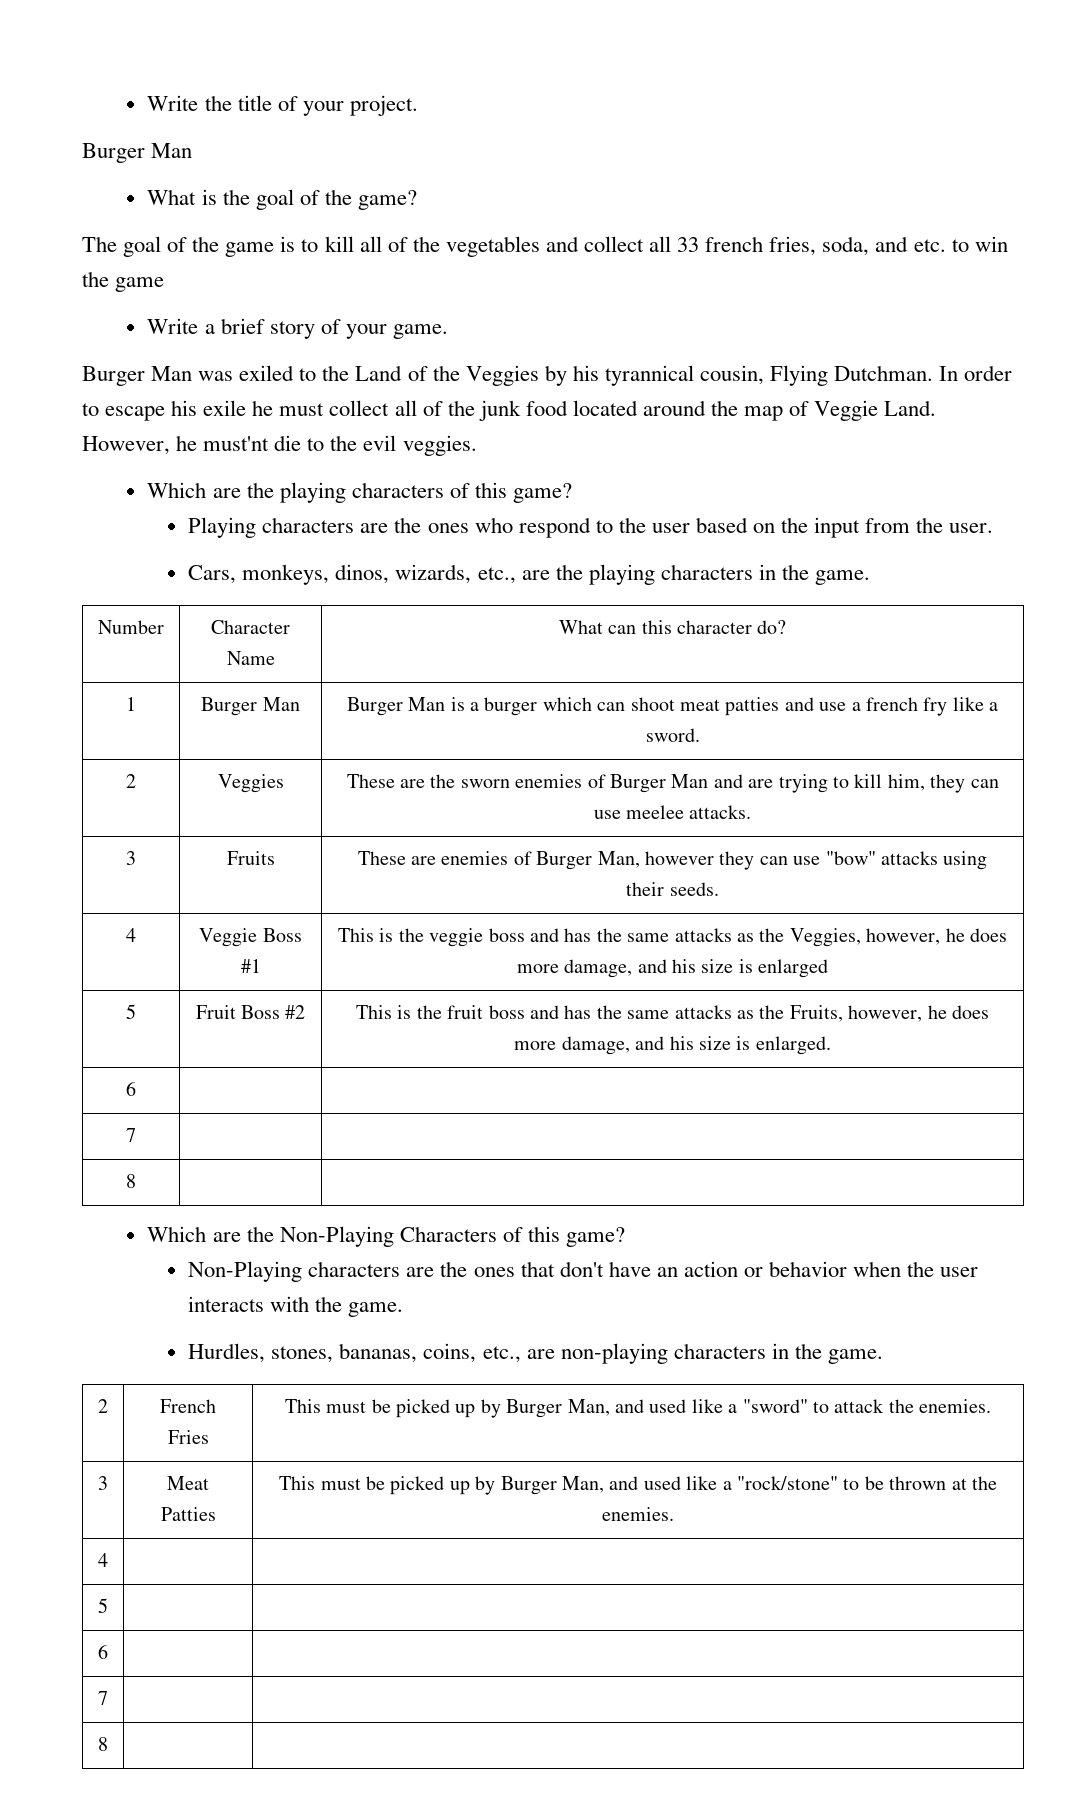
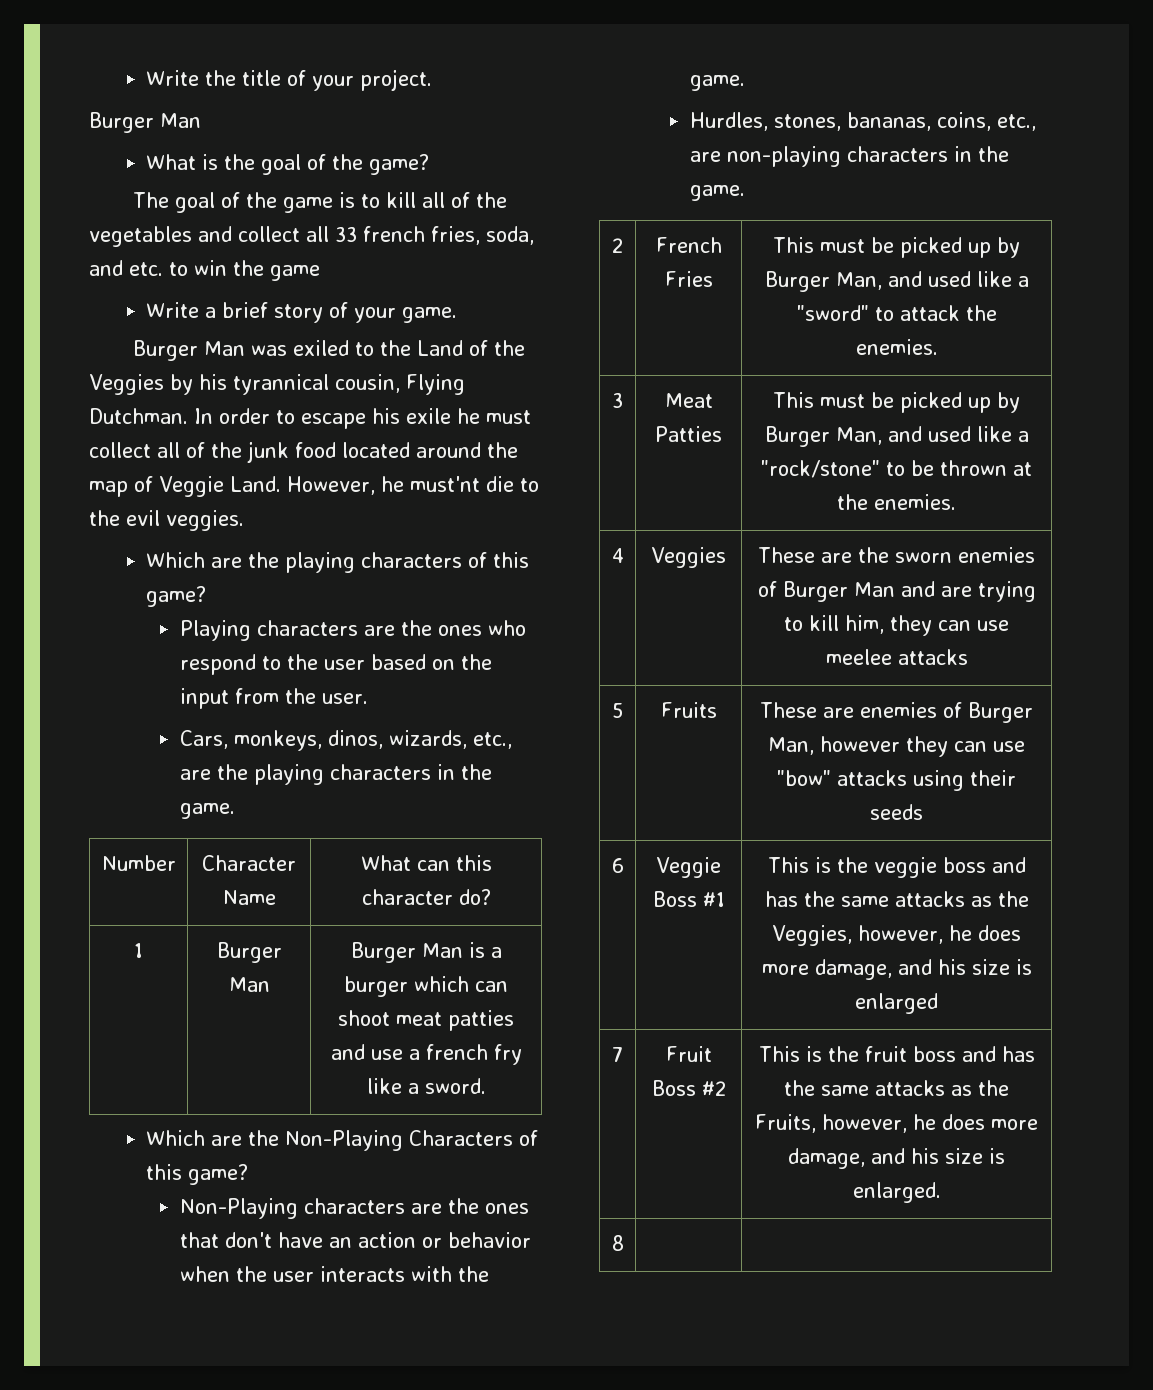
[126,774,136,788] [217,774,284,793] [346,774,999,793] [593,805,752,819] [126,851,136,865] [226,851,275,865] [357,851,988,870] [626,882,719,896] [126,928,136,942] [199,928,302,947] [240,959,261,973] [338,928,1007,947] [516,959,829,978] [126,1004,136,1019] [195,1005,306,1019] [356,1005,989,1022] [514,1036,831,1055] [126,1081,136,1096] [126,1128,136,1142] [126,1174,136,1188] // 2 | Veggies | These are the sworn enemies of Burger Man and are trying to kill him, they can use meelee attacks. // 3 | Fruits | These are enemies of Burger Man, however they can use "bow" attacks using their seeds. // 4 | Veggie Boss #1 | This is the veggie boss and has the same attacks as the Veggies, however, he does more damage, and his size is enlarged // 5 | Fruit Boss #2 | This is the fruit boss and has the same attacks as the Fruits, however, he does more damage, and his size is enlarged. // 6 | | // 7 | | // 8 | | -> (486, 1086) none
[98,1598,108,1613] [98,1644,108,1659] [98,1691,108,1705] | // 5 | | // 6 | | // 7 | | -> [651,547,727,568] [758,547,1035,563] [757,581,1036,602] [784,615,1009,636] [825,649,968,665] [612,703,623,718] [660,702,717,718] [760,702,1033,723] [768,736,1025,757] [777,770,1016,791] [870,804,923,820] [611,858,624,873] [656,857,722,878] [652,891,725,907] [767,857,1026,878] [764,891,1029,907] [772,925,1021,946] [761,959,1032,980] [855,993,938,1014] [612,1047,623,1062] [665,1046,712,1062] [651,1080,726,1096] [758,1046,1035,1062] [784,1080,1009,1096] [755,1114,1038,1133] [788,1148,1005,1169] [852,1182,941,1203] Veggies | These are the sworn enemies of Burger Man and are trying to kill him, they can use meelee attacks // 5 | Fruits | These are enemies of Burger Man, however they can use "bow" attacks using their seeds // 6 | Veggie Boss #1 | This is the veggie boss and has the same attacks as the Veggies, however, he does more damage, and his size is enlarged // 7 | Fruit Boss #2 | This is the fruit boss and has the same attacks as the Fruits, however, he does more damage, and his size is enlarged.

